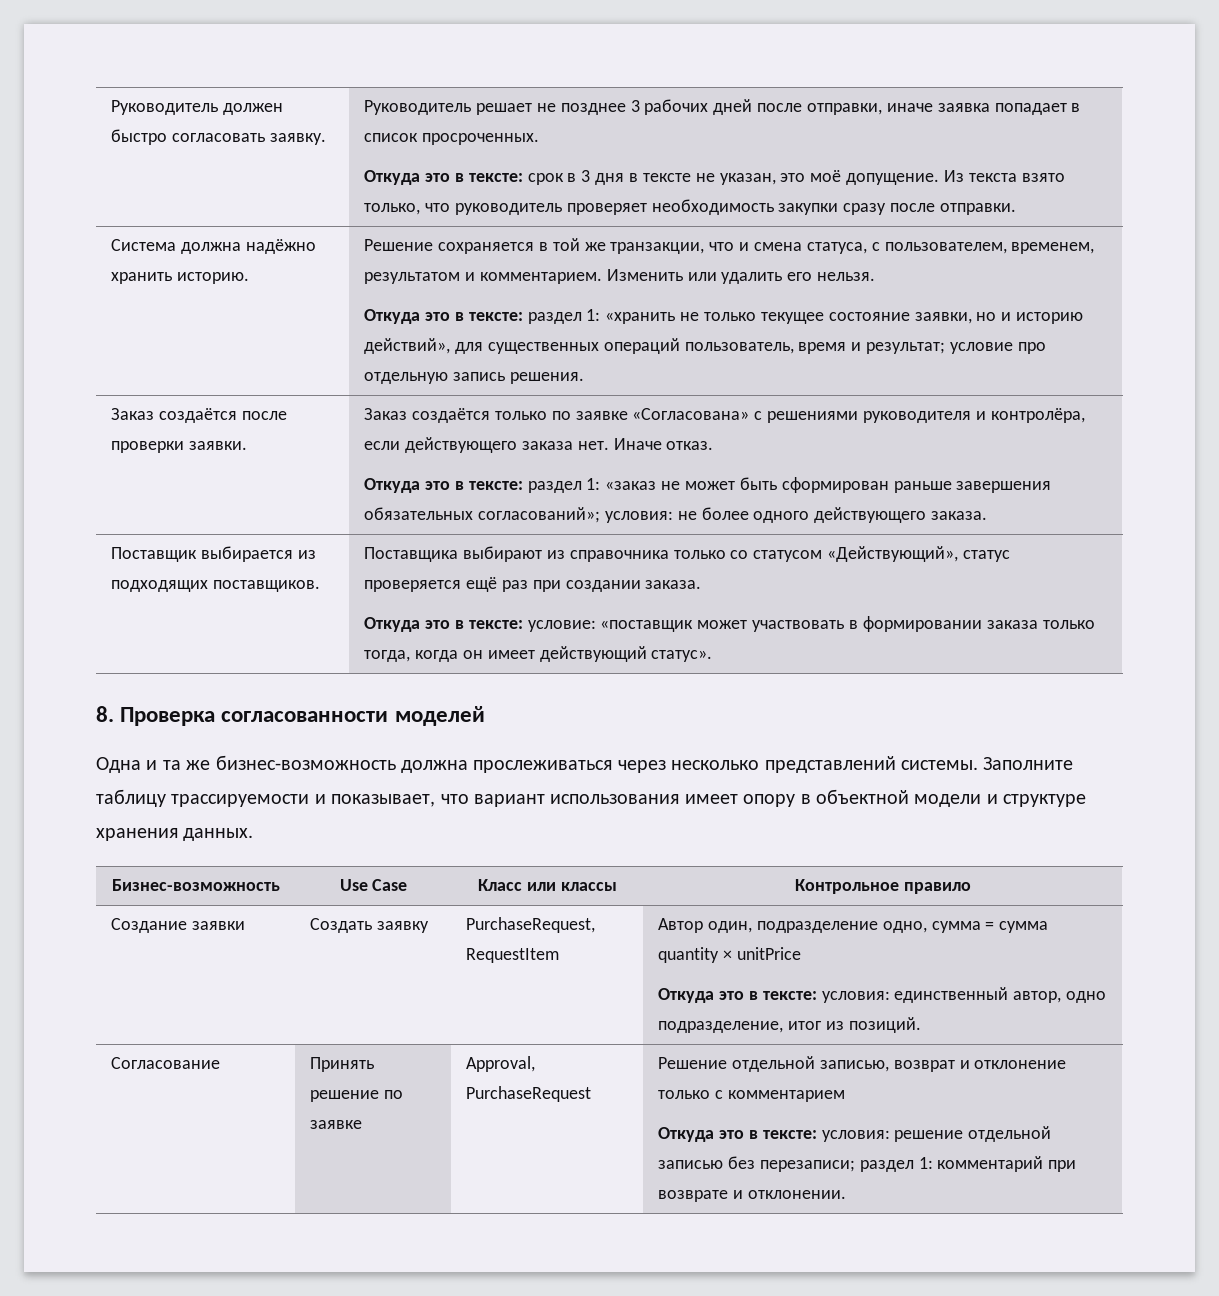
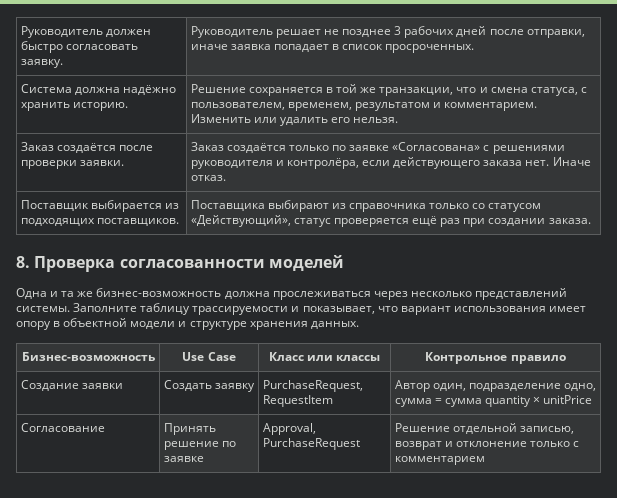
[364,170,1065,185] [364,199,1017,215] // Откуда это в тексте: срок в 3 дня в тексте не указан, это моё допущение. Из текста взято только, что руководитель проверяет необходимость закупки сразу после отправки. -> (475, 48) none
[364,309,1084,324] [364,338,1046,354] [364,372,584,384] // Откуда это в тексте: раздел 1: «хранить не только текущее состояние заявки, но и историю действий», для существенных операций пользователь, время и результат; условие про отдельную запись решения. -> (399, 120) none
[364,477,1052,493] [364,507,988,523] // Откуда это в тексте: раздел 1: «заказ не может быть сформирован раньше завершения обязательных согласований»; условия: не более одного действующего заказа. -> (226, 178) none
[364,616,1095,632] [364,646,713,662] // Откуда это в тексте: условие: «поставщик может участвовать в формировании заказа только тогда, когда он имеет действующий статус». -> (591, 221) none
[658,987,1107,1003] [658,1017,921,1033] // Откуда это в тексте: условия: единственный автор, одно подразделение, итог из позиций. -> (593, 399) none
[658,1126,1052,1142] [658,1156,1077,1172] [658,1190,846,1202] // Откуда это в тексте: условия: решение отдельной записью без перезаписи; раздел 1: комментарий при возврате и отклонении. -> (485, 460) none

